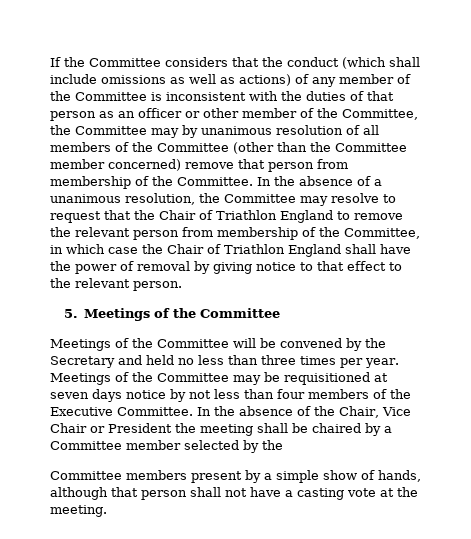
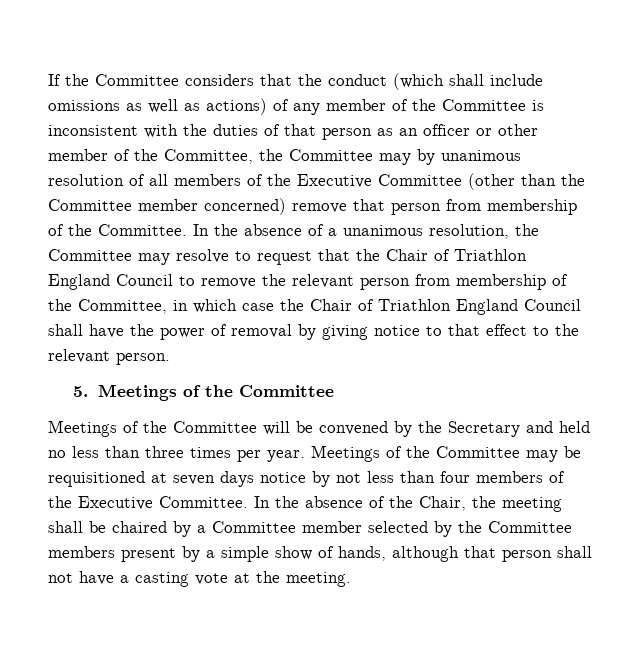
(153, 147) none -> [297,174,372,188] Executive
(333, 216) none -> [116,274,173,286] Council
(341, 250) none -> [524,299,581,311] Council
[381,407,411,416] [50,423,172,433] Vice Chair or President -> (466, 503) none
(283, 445) // -> (482, 527) none

